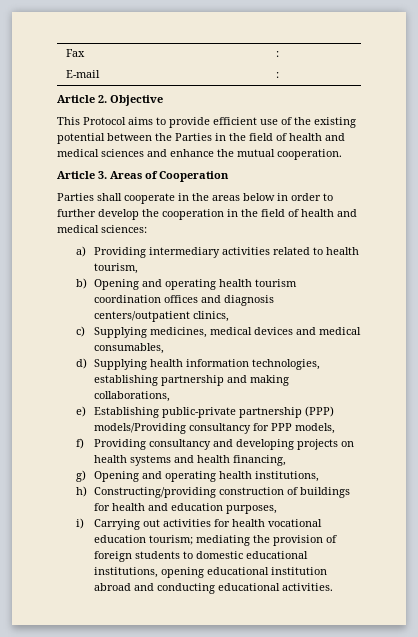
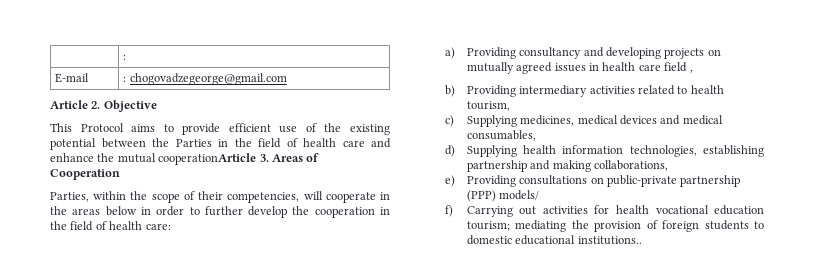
[65,49,85,57] Fax -> (123, 57) none
(279, 75) none -> [129,73,287,85] chogovadzegeorge@gmail.com
[325,133,345,141] [57,149,144,157] and medical sciences -> [342,140,365,147] care
[277,149,342,160] [57,171,95,179] cooperation. // Article -> [158,153,257,165] cooperationArticle
[57,193,122,201] Parties shall -> [50,191,323,203] Parties, within the scope of their competencies, will
[337,209,357,217] [57,225,147,233] [75,246,86,257] and medical sciences: // a) -> [145,223,171,230] [445,47,721,59] [466,62,693,74] [445,85,456,97] care: // a) Providing consultancy and developing projects on mutually agreed issues in health care field , // b)
[75,278,298,290] [94,295,275,306] [94,311,230,322] // b) Opening and operating health tourism coordination offices and diagnosis centers/outpatient clinics, -> (510, 106) none
[94,406,335,418] [94,423,336,434] [75,438,355,450] [94,455,287,466] [75,470,320,482] [75,486,351,498] [94,503,278,514] [75,518,84,529] Establishing public-private partnership (PPP) models/Providing consultancy for PPP models, // f) Providing consultancy and developing projects on health systems and health financing, // g) Opening and operating health institutions, // h) Constructing/providing construction of buildings for health and education purposes, // i) -> [466,175,741,187] [466,190,540,202] [445,205,454,217] Providing consultations on public-private partnership (PPP) models/ // f)
[94,567,328,578] [94,583,334,594] institutions, opening educational institution abroad and conducting educational activities. -> [577,236,642,245] institutions..

